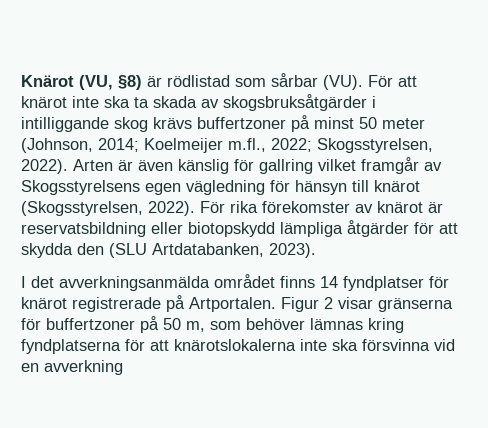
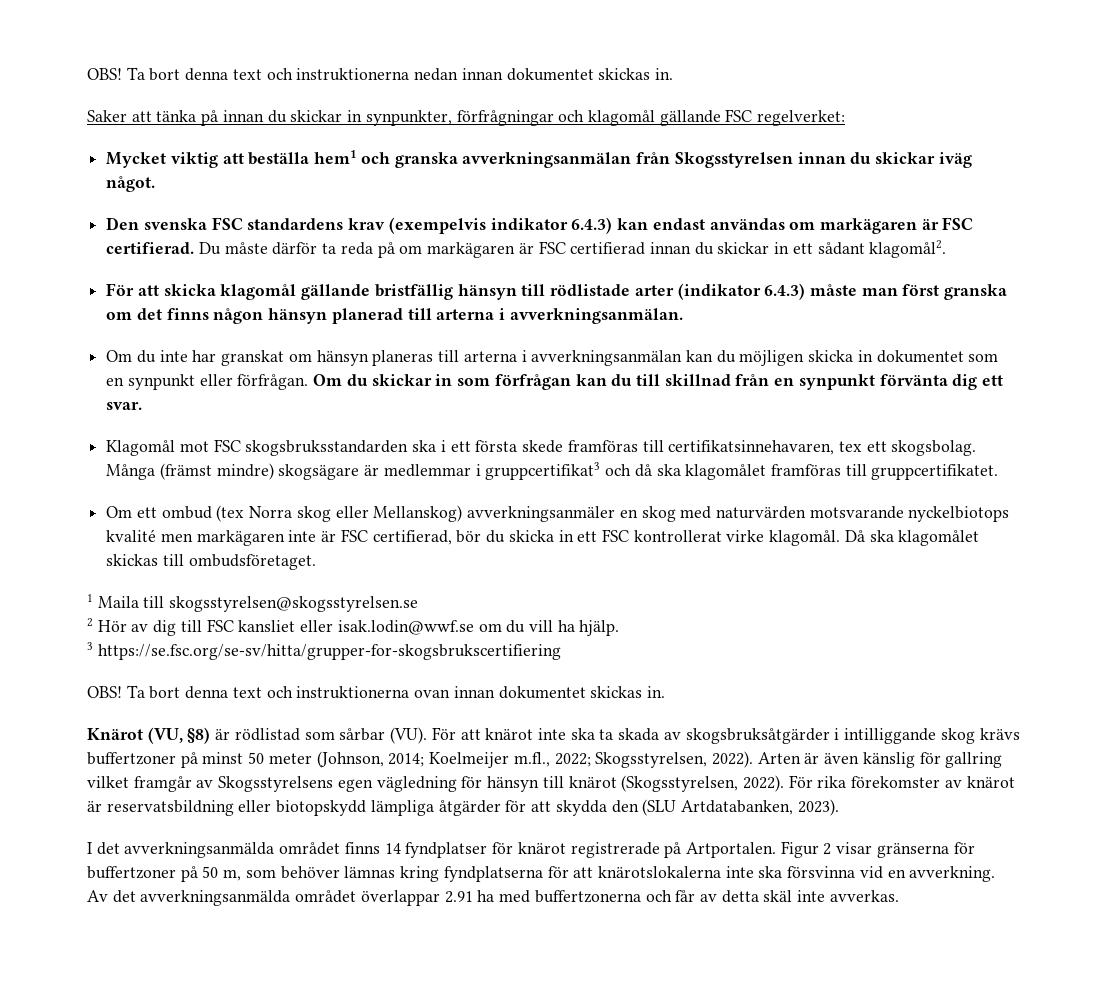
(21, 81) none -> [87,67,673,81] [87,109,846,126] [106,150,972,168] [106,176,156,192] [106,217,974,234] [106,240,947,258] [106,283,1008,300] [106,308,683,324] [106,350,999,366] [106,374,1004,390] [106,402,143,410] [106,439,977,456] [106,462,999,480] [106,505,1010,522] [106,529,980,546] [106,554,316,570] [87,594,419,612] [87,618,620,636] [87,642,561,660] [87,685,665,699] OBS! Ta bort denna text och instruktionerna nedan innan dokumentet skickas in. // Saker att tänka på innan du skickar in synpunkter, förfrågningar och klagomål gällande FSC regelverket: // Mycket viktig att beställa hem1 och granska avverkningsanmälan från Skogsstyrelsen innan du skickar iväg något. // Den svenska FSC standardens krav (exempelvis indikator 6.4.3) kan endast användas om markägaren är FSC certifierad. Du måste därför ta reda på om markägaren är FSC certifierad innan du skickar in ett sådant klagomål2. // För att skicka klagomål gällande bristfällig hänsyn till rödlistade arter (indikator 6.4.3) måste man först granska om det finns någon hänsyn planerad till arterna i avverkningsanmälan. // Om du inte har granskat om hänsyn planeras till arterna i avverkningsanmälan kan du möjligen skicka in dokumentet som en synpunkt eller förfrågan. Om du skickar in som förfrågan kan du till skillnad från en synpunkt förvänta dig ett svar. // Klagomål mot FSC skogsbruksstandarden ska i ett första skede framföras till certifikatsinnehavaren, tex ett skogsbolag. Många (främst mindre) skogsägare är medlemmar i gruppcertifikat3 och då ska klagomålet framföras till gruppcertifikatet. // Om ett ombud (tex Norra skog eller Mellanskog) avverkningsanmäler en skog med naturvärden motsvarande nyckelbiotops kvalité men markägaren inte är FSC certifierad, bör du skicka in ett FSC kontrollerat virke klagomål. Då ska klagomålet skickas till ombudsföretaget. // 1 Maila till skogsstyrelsen@skogsstyrelsen.se // 2 Hör av dig till FSC kansliet eller isak.lodin@wwf.se om du vill ha hjälp. // 3 https://se.fsc.org/se-sv/hitta/grupper-for-skogsbrukscertifiering // OBS! Ta bort denna text och instruktionerna ovan innan dokumentet skickas in. //
[44,360,123,375] avverkning -> [909,866,996,882] [87,890,899,906] avverkning. Av det avverkningsanmälda området överlappar 2.91 ha med buffertzonerna och får av detta skäl inte avverkas.

